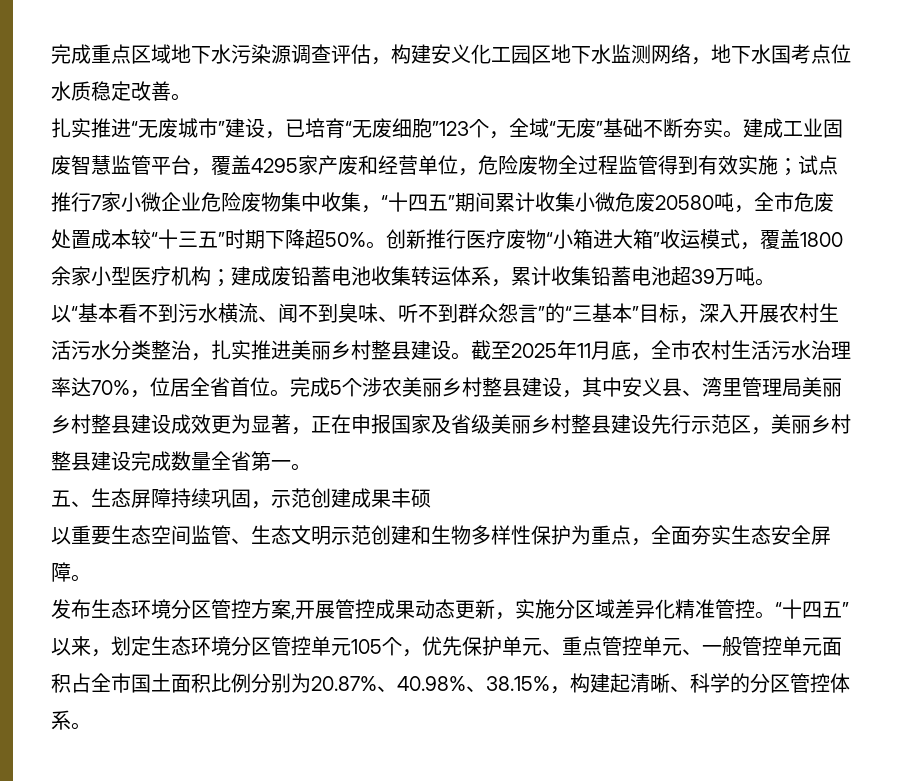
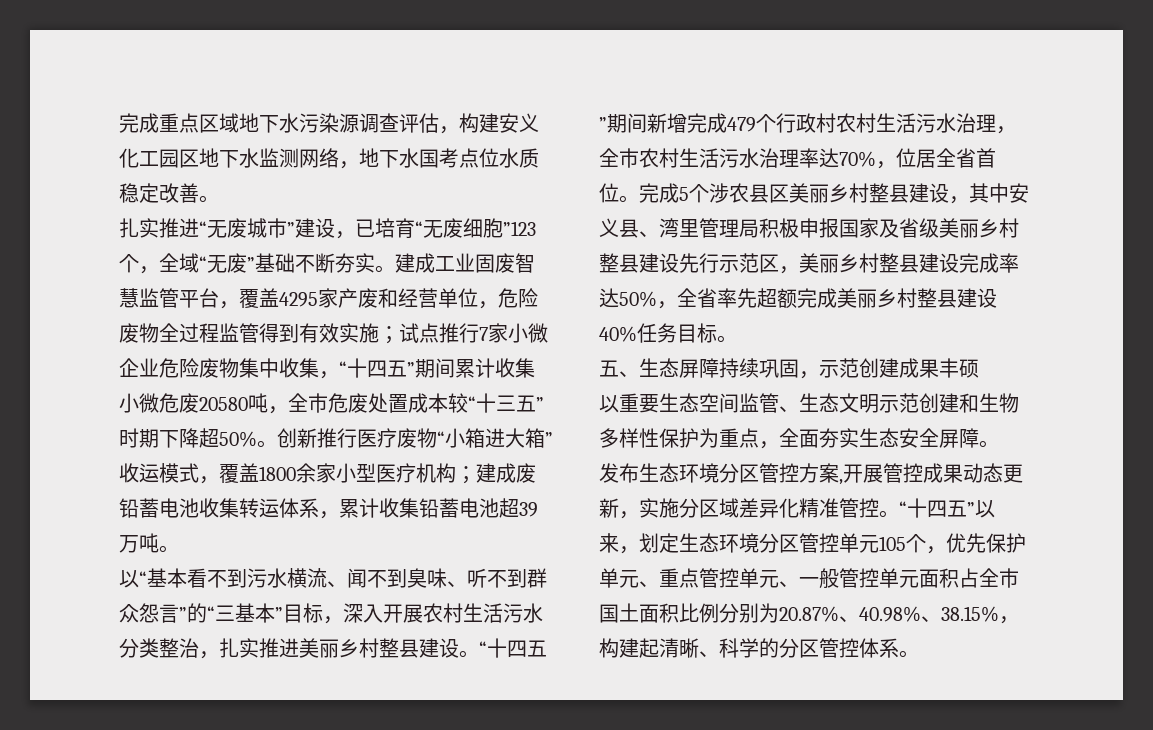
[471,340,631,360] 截至2025年11月底 -> [479,638,547,658] [599,113,996,133] “十四五”期间新增完成479个行政村农村生活污水治理
(402, 387) none -> [749,184,789,203] 县区
[802,377,842,397] [51,414,351,435] 美丽乡村整县建设成效更为显著，正在 -> [759,218,799,238] 积极
[171,451,291,471] 数量全省第一 -> [999,253,1019,273] [599,288,997,309] [599,323,717,343] 率达50%，全省率先超额完成美丽乡村整县建设40%任务目标

